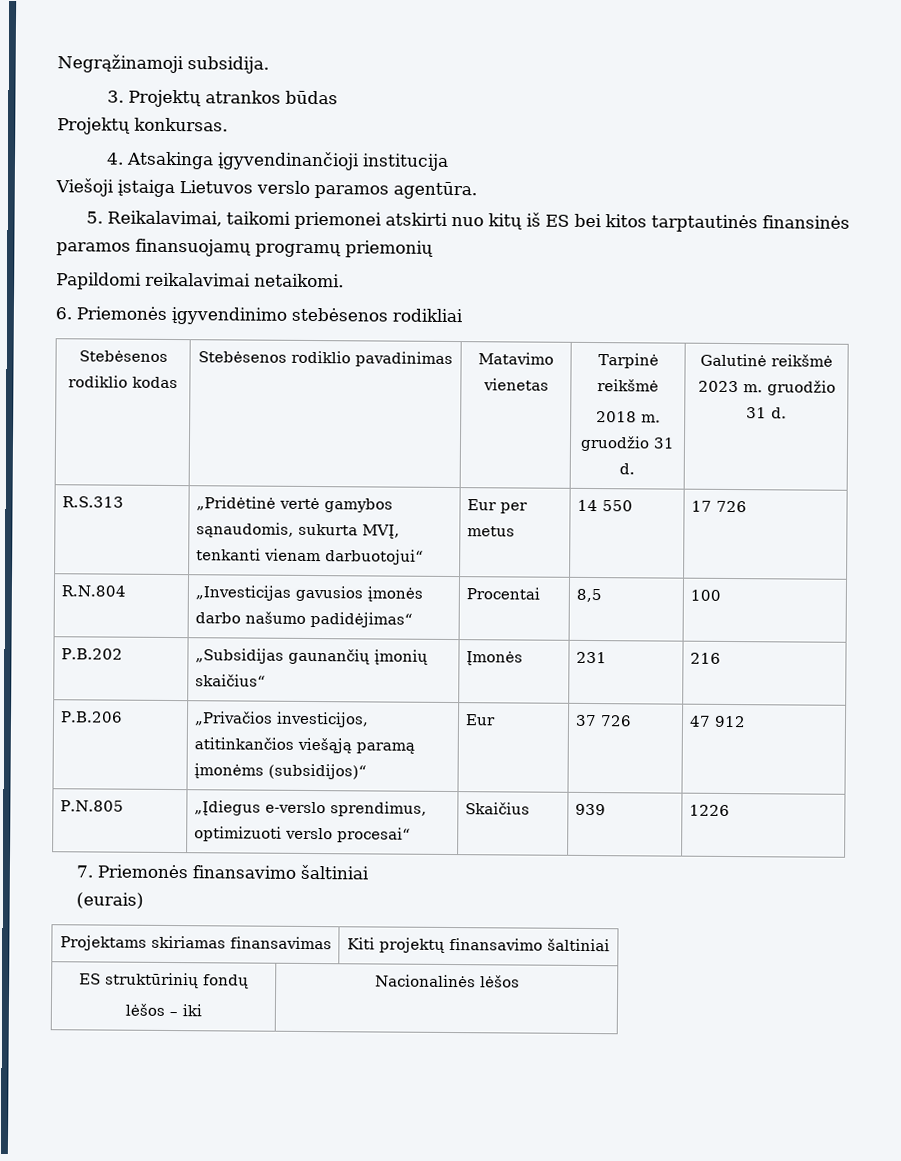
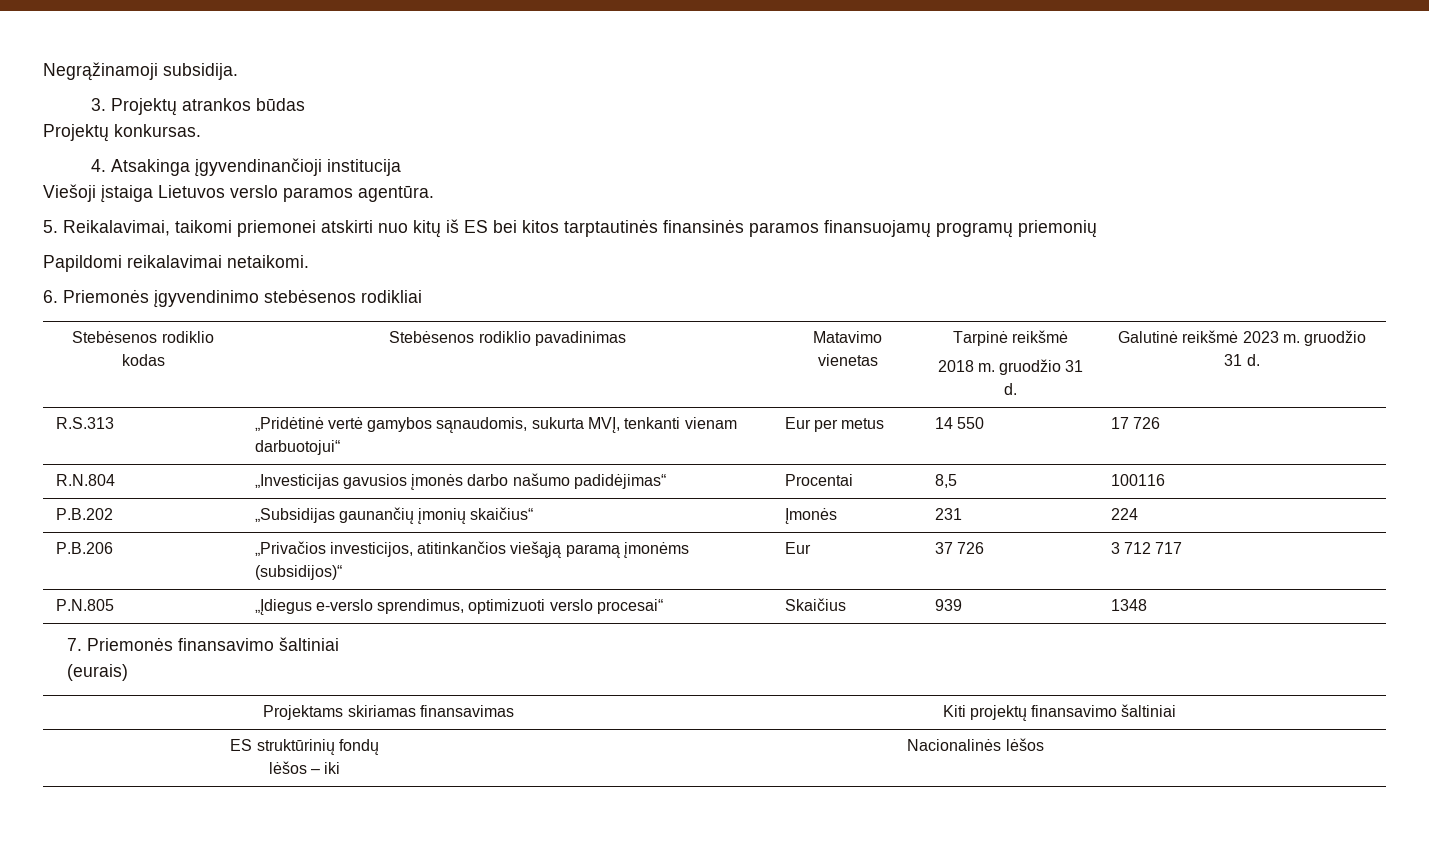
[689,589,721,601] 100 -> [1110,474,1165,486] 100116
[689,652,721,664] 216 -> [1110,508,1138,520] 224
[688,715,746,728] 47 912 -> [1110,542,1183,554] 3 712 717
[688,804,730,817] 1226 -> [1110,599,1147,611] 1348

